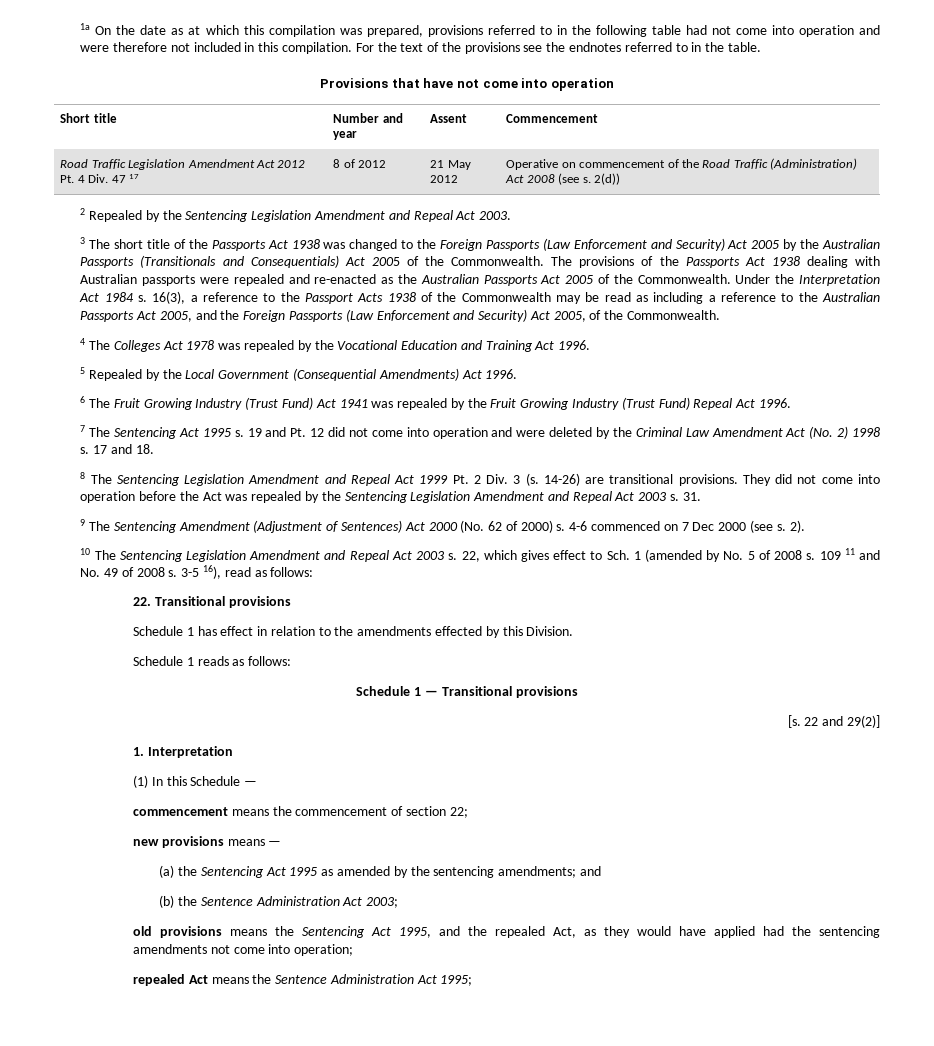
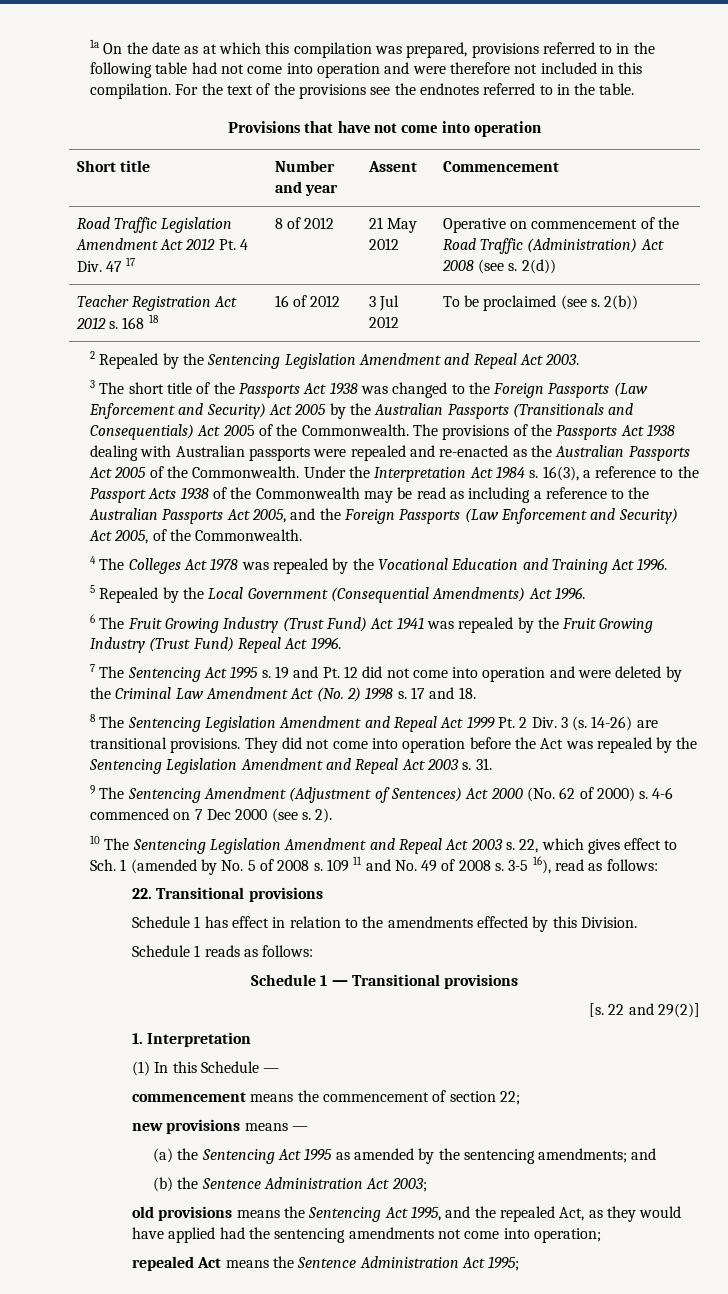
(620, 179) none -> [76,295,238,311] [75,314,159,329] [274,295,341,307] [368,295,399,311] [368,316,399,328] [442,295,639,311] // Teacher Registration Act 2012 s. 168 18 | 16 of 2012 | 3 Jul 2012 | To be proclaimed (see s. 2(b))

